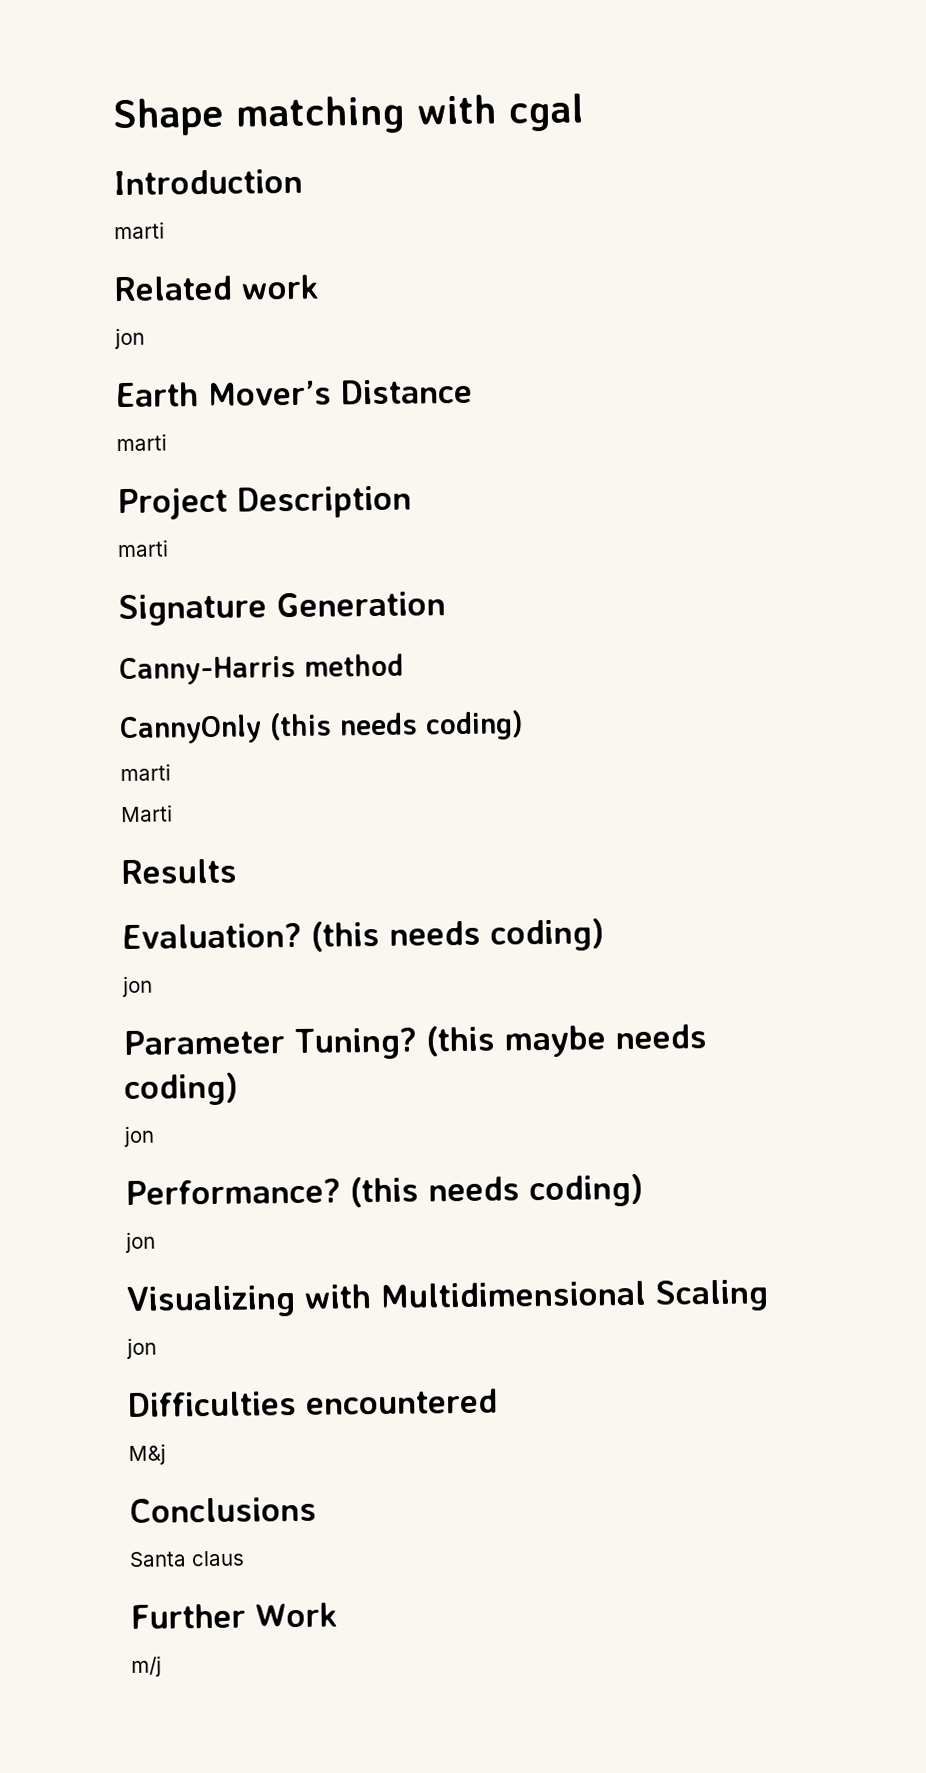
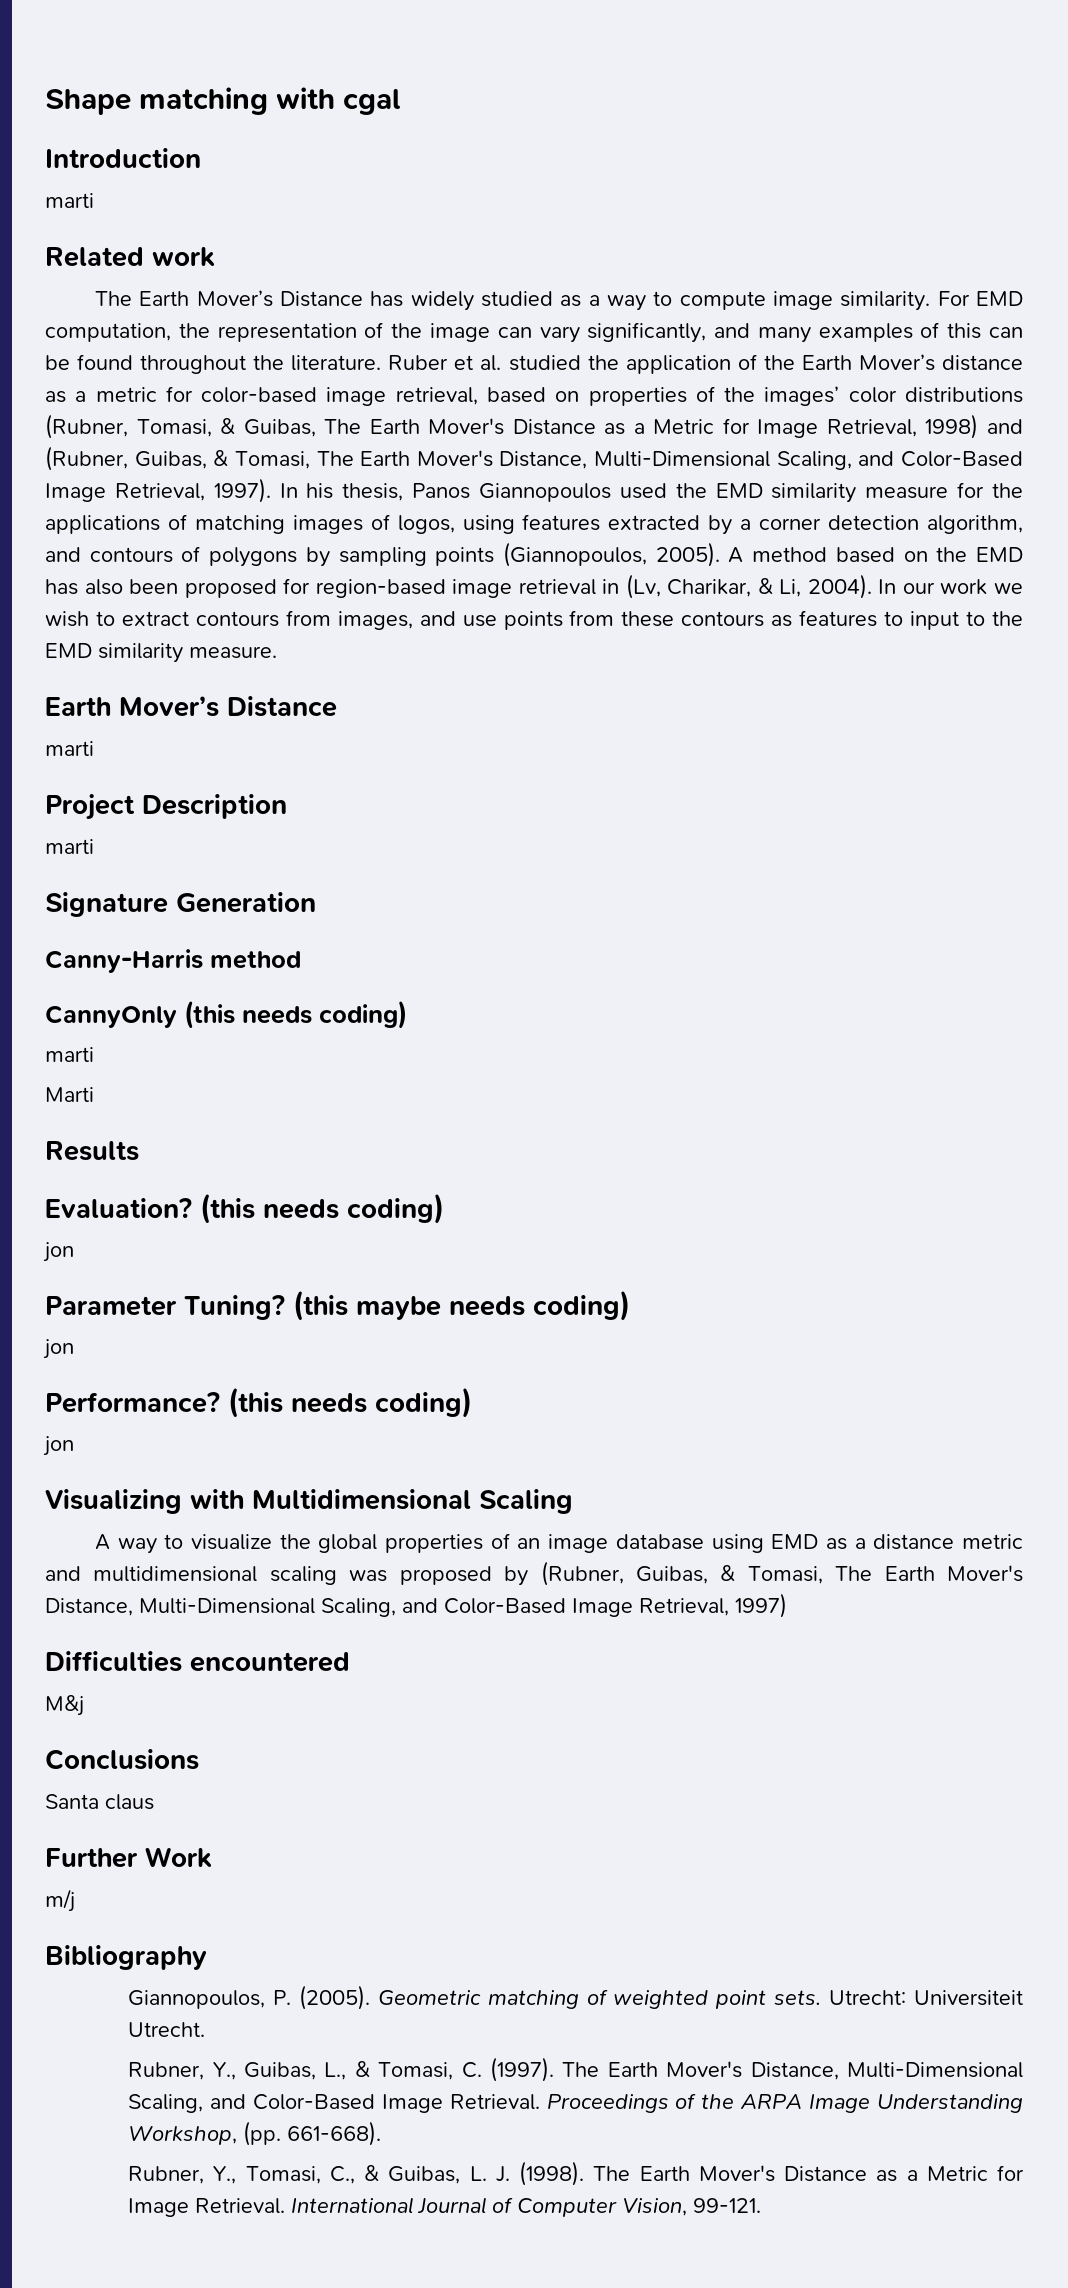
[114,327,145,350] jon -> [94,290,1024,311] [45,322,1024,343] [45,354,1024,374] [45,386,1024,406] [45,414,1023,439] [45,446,1023,471] [45,478,1024,503] [45,514,1023,535] [45,542,1023,567] [45,574,1023,599] [45,610,1024,630] [45,643,277,663] The Earth Mover’s Distance has widely studied as a way to compute image similarity. For EMD computation, the representation of the image can vary significantly, and many examples of this can be found throughout the literature. Ruber et al. studied the application of the Earth Mover’s distance as a metric for color-based image retrieval, based on properties of the images’ color distributions (Rubner, Tomasi, & Guibas, The Earth Mover's Distance as a Metric for Image Retrieval, 1998) and (Rubner, Guibas, & Tomasi, The Earth Mover's Distance, Multi-Dimensional Scaling, and Color-Based Image Retrieval, 1997). In his thesis, Panos Giannopoulos used the EMD similarity measure for the applications of matching images of logos, using features extracted by a corner detection algorithm, and contours of polygons by sampling points (Giannopoulos, 2005). A method based on the EMD has also been proposed for region-based image retrieval in (Lv, Charikar, & Li, 2004). In our work we wish to extract contours from images, and use points from these contours as features to input to the EMD similarity measure.
[126,1337,157,1360] jon -> [94,1533,1023,1554] [45,1561,1023,1586] [45,1593,787,1618] A way to visualize the global properties of an image database using EMD as a distance metric and multidimensional scaling was proposed by (Rubner, Guibas, & Tomasi, The Earth Mover's Distance, Multi-Dimensional Scaling, and Color-Based Image Retrieval, 1997)
(162, 1666) none -> [45,1945,207,1970] [128,1985,1023,2010] [128,2022,206,2037] [128,2057,1023,2082] [128,2093,1023,2113] [128,2121,382,2146] [128,2161,1024,2186] [128,2197,762,2217] // Bibliography // Giannopoulos, P. (2005). Geometric matching of weighted point sets. Utrecht: Universiteit Utrecht. // Rubner, Y., Guibas, L., & Tomasi, C. (1997). The Earth Mover's Distance, Multi-Dimensional Scaling, and Color-Based Image Retrieval. Proceedings of the ARPA Image Understanding Workshop, (pp. 661-668). // Rubner, Y., Tomasi, C., & Guibas, L. J. (1998). The Earth Mover's Distance as a Metric for Image Retrieval. International Journal of Computer Vision, 99-121.

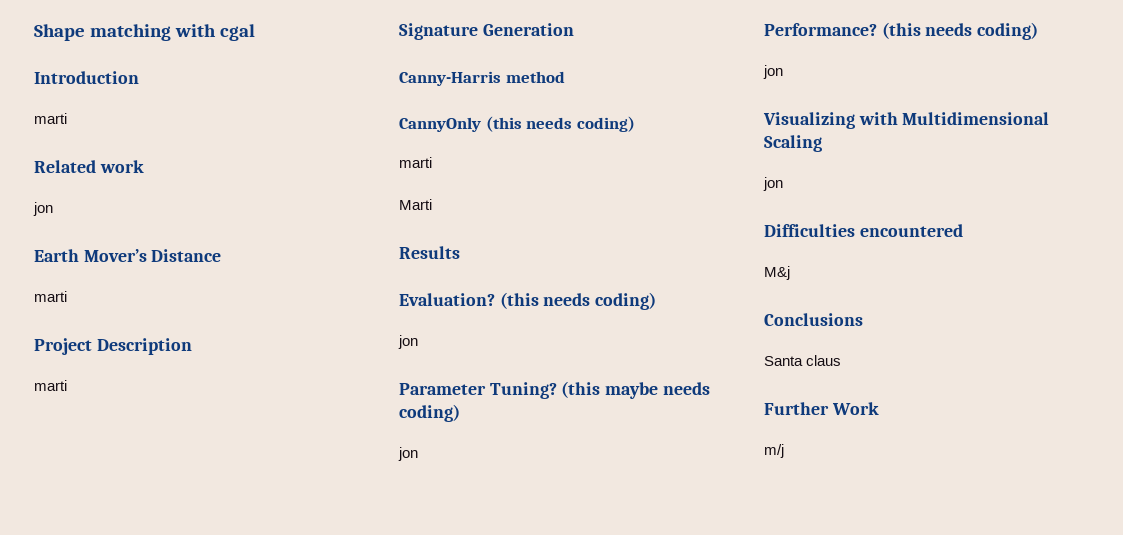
[94,290,1024,311] [45,322,1024,343] [45,354,1024,374] [45,386,1024,406] [45,414,1023,439] [45,446,1023,471] [45,478,1024,503] [45,514,1023,535] [45,542,1023,567] [45,574,1023,599] [45,610,1024,630] [45,643,277,663] The Earth Mover’s Distance has widely studied as a way to compute image similarity. For EMD computation, the representation of the image can vary significantly, and many examples of this can be found throughout the literature. Ruber et al. studied the application of the Earth Mover’s distance as a metric for color-based image retrieval, based on properties of the images’ color distributions (Rubner, Tomasi, & Guibas, The Earth Mover's Distance as a Metric for Image Retrieval, 1998) and (Rubner, Guibas, & Tomasi, The Earth Mover's Distance, Multi-Dimensional Scaling, and Color-Based Image Retrieval, 1997). In his thesis, Panos Giannopoulos used the EMD similarity measure for the applications of matching images of logos, using features extracted by a corner detection algorithm, and contours of polygons by sampling points (Giannopoulos, 2005). A method based on the EMD has also been proposed for region-based image retrieval in (Lv, Charikar, & Li, 2004). In our work we wish to extract contours from images, and use points from these contours as features to input to the EMD similarity measure. -> [33,202,53,216] jon
[94,1533,1023,1554] [45,1561,1023,1586] [45,1593,787,1618] A way to visualize the global properties of an image database using EMD as a distance metric and multidimensional scaling was proposed by (Rubner, Guibas, & Tomasi, The Earth Mover's Distance, Multi-Dimensional Scaling, and Color-Based Image Retrieval, 1997) -> [763,177,783,191] jon
[45,1945,207,1970] [128,1985,1023,2010] [128,2022,206,2037] [128,2057,1023,2082] [128,2093,1023,2113] [128,2121,382,2146] [128,2161,1024,2186] [128,2197,762,2217] // Bibliography // Giannopoulos, P. (2005). Geometric matching of weighted point sets. Utrecht: Universiteit Utrecht. // Rubner, Y., Guibas, L., & Tomasi, C. (1997). The Earth Mover's Distance, Multi-Dimensional Scaling, and Color-Based Image Retrieval. Proceedings of the ARPA Image Understanding Workshop, (pp. 661-668). // Rubner, Y., Tomasi, C., & Guibas, L. J. (1998). The Earth Mover's Distance as a Metric for Image Retrieval. International Journal of Computer Vision, 99-121. -> (784, 451) none

